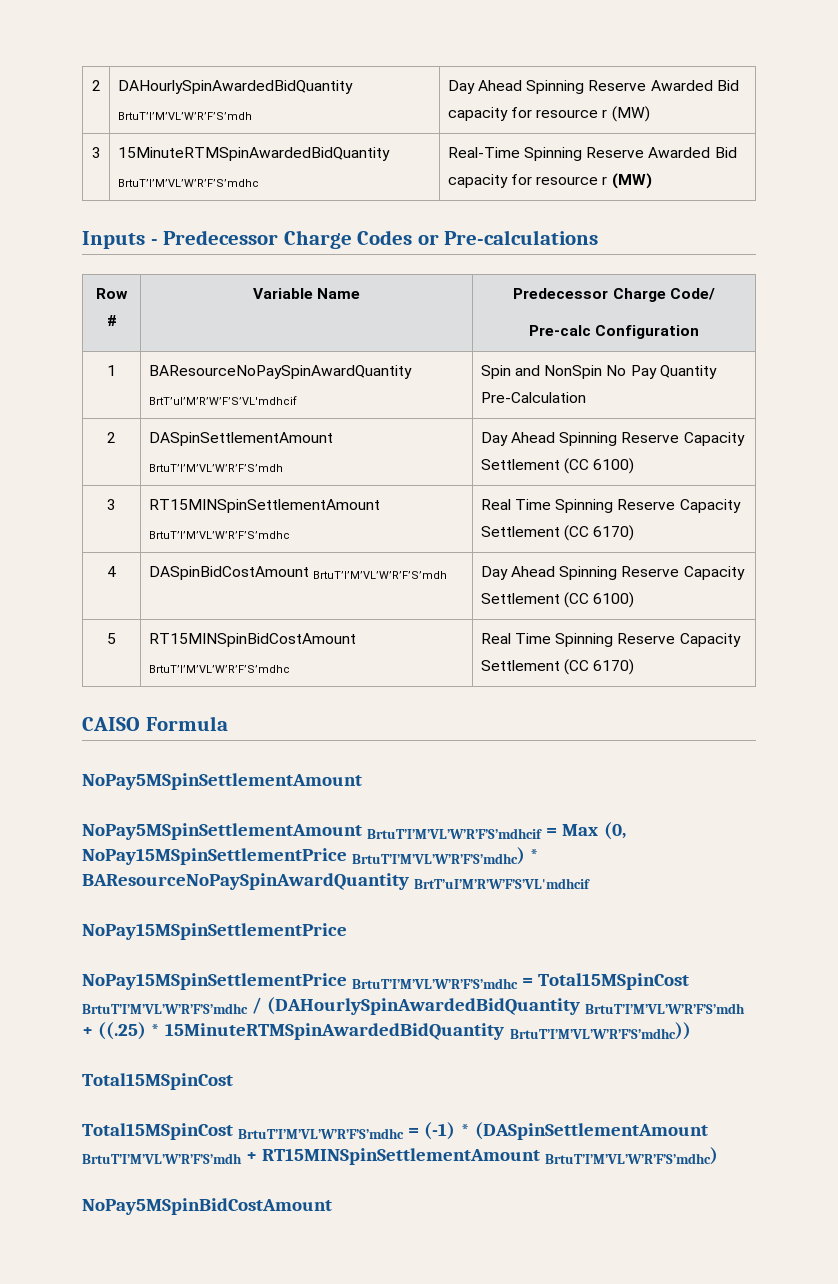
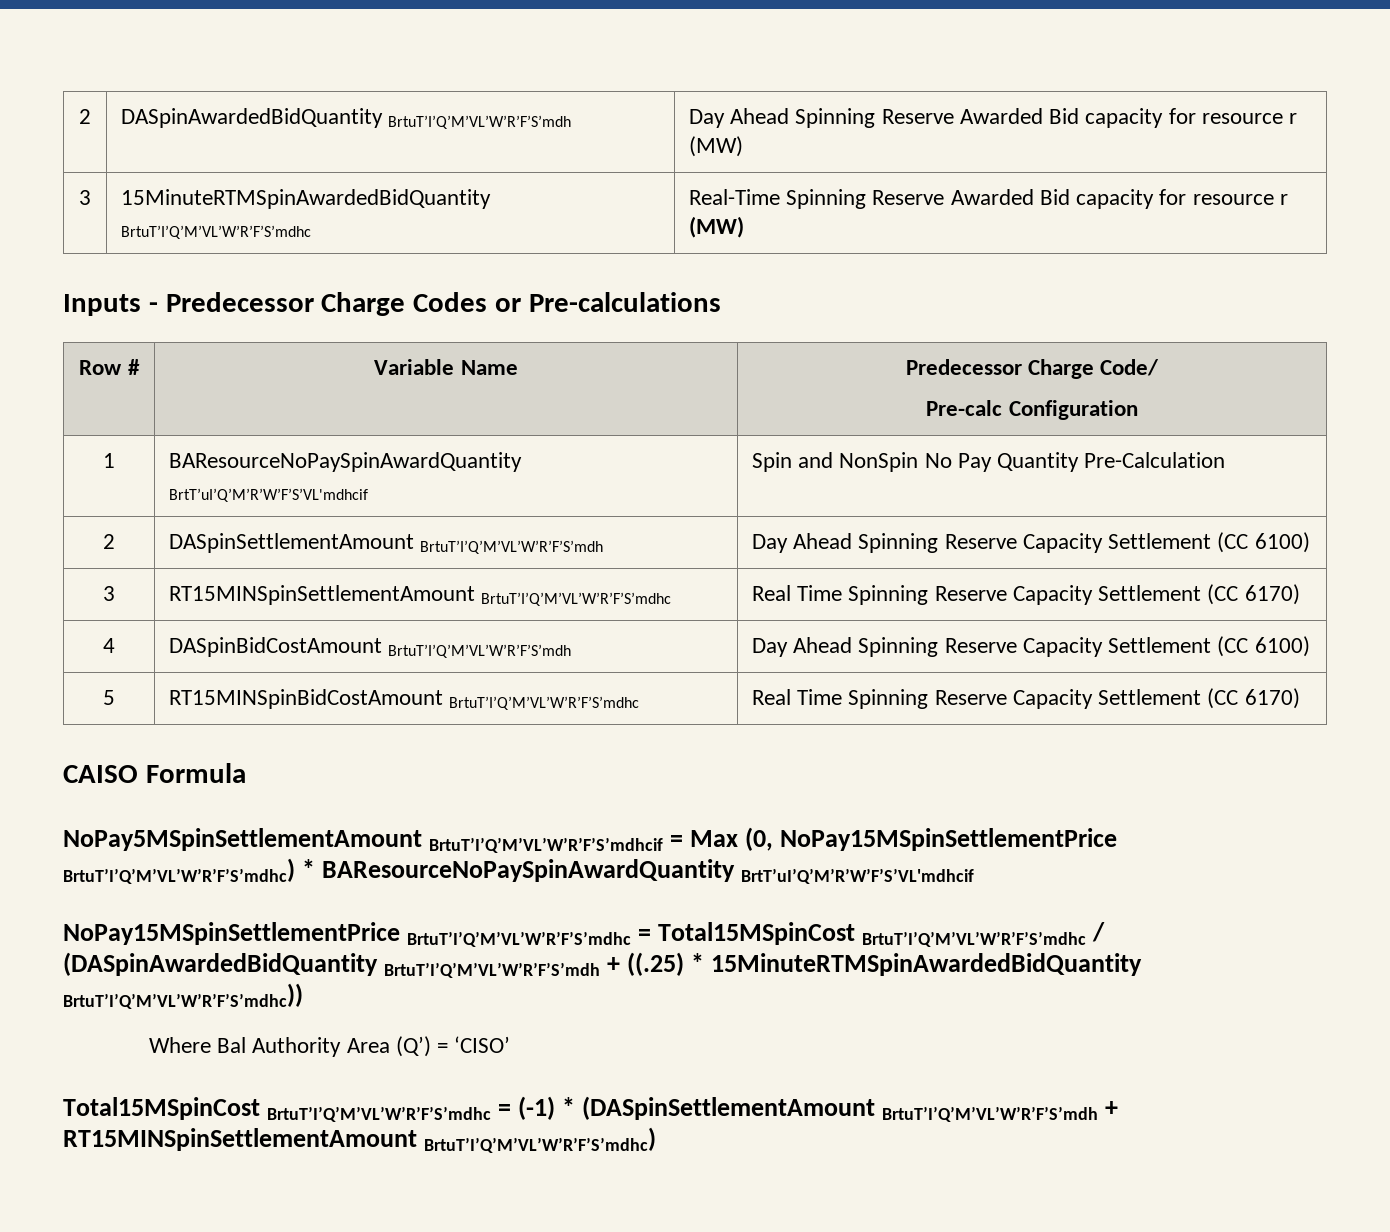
[91,80,101,91] [117,80,353,94] [117,112,252,120] 2 | DAHourlySpinAwardedBidQuantity BrtuT’I’M’VL’W’R’F’S’mdh -> [79,109,91,124] [121,108,572,129] 2 | DASpinAwardedBidQuantity BrtuT’I’Q’M’VL’W’R’F’S’mdh
[117,179,259,187] BrtuT’I’M’VL’W’R’F’S’mdhc -> [121,225,312,239] BrtuT’I’Q’M’VL’W’R’F’S’mdhc
[148,396,297,405] BrtT’uI’M’R’W’F’S’VL'mdhcif -> [169,488,369,502] BrtT’uI’Q’M’R’W’F’S’VL'mdhcif
[148,464,283,472] BrtuT’I’M’VL’W’R’F’S’mdh -> [420,540,604,554] BrtuT’I’Q’M’VL’W’R’F’S’mdh
[148,531,290,539] BrtuT’I’M’VL’W’R’F’S’mdhc -> [481,592,672,606] BrtuT’I’Q’M’VL’W’R’F’S’mdhc
[313,571,448,579] BrtuT’I’M’VL’W’R’F’S’mdh -> [388,644,572,658] BrtuT’I’Q’M’VL’W’R’F’S’mdh
[148,665,290,673] BrtuT’I’M’VL’W’R’F’S’mdhc -> [449,696,640,710] BrtuT’I’Q’M’VL’W’R’F’S’mdhc
[82,823,543,840] // NoPay5MSpinSettlementAmount BrtuT’I’M’VL’W’R’F’S’mdhcif -> [429,837,664,853] BrtuT’I’Q’M’VL’W’R’F’S’mdhcif
[352,847,526,865] BrtuT’I’M’VL’W’R’F’S’mdhc) -> [63,858,295,884] BrtuT’I’Q’M’VL’W’R’F’S’mdhc)
[414,878,591,889] [82,923,347,940] [82,973,690,990] [82,997,746,1015] [82,1022,691,1040] [82,1073,233,1090] [82,1123,405,1140] BrtT’uI’M’R’W’F’S’VL'mdhcif // NoPay15MSpinSettlementPrice // NoPay15MSpinSettlementPrice BrtuT’I’M’VL’W’R’F’S’mdhc = Total15MSpinCost BrtuT’I’M’VL’W’R’F’S’mdhc / (DAHourlySpinAwardedBidQuantity BrtuT’I’M’VL’W’R’F’S’mdh + ((.25) * 15MinuteRTMSpinAwardedBidQuantity BrtuT’I’M’VL’W’R’F’S’mdhc)) // Total15MSpinCost // Total15MSpinCost BrtuT’I’M’VL’W’R’F’S’mdhc -> [741,868,975,884] [63,922,1106,947] [63,952,1143,978] [63,983,303,1009] [149,1036,511,1057] [63,1097,492,1122] BrtT’uI’Q’M’R’W’F’S’VL'mdhcif // NoPay15MSpinSettlementPrice BrtuT’I’Q’M’VL’W’R’F’S’mdhc = Total15MSpinCost BrtuT’I’Q’M’VL’W’R’F’S’mdhc / (DASpinAwardedBidQuantity BrtuT’I’Q’M’VL’W’R’F’S’mdh + ((.25) * 15MinuteRTMSpinAwardedBidQuantity BrtuT’I’Q’M’VL’W’R’F’S’mdhc)) // Where Bal Authority Area (Q’) = ‘CISO’ // Total15MSpinCost BrtuT’I’Q’M’VL’W’R’F’S’mdhc
[82,1153,242,1164] BrtuT’I’M’VL’W’R’F’S’mdh -> [882,1106,1099,1122] BrtuT’I’Q’M’VL’W’R’F’S’mdh
[545,1147,719,1165] [82,1198,332,1215] BrtuT’I’M’VL’W’R’F’S’mdhc) // NoPay5MSpinBidCostAmount -> [424,1127,657,1153] BrtuT’I’Q’M’VL’W’R’F’S’mdhc)

